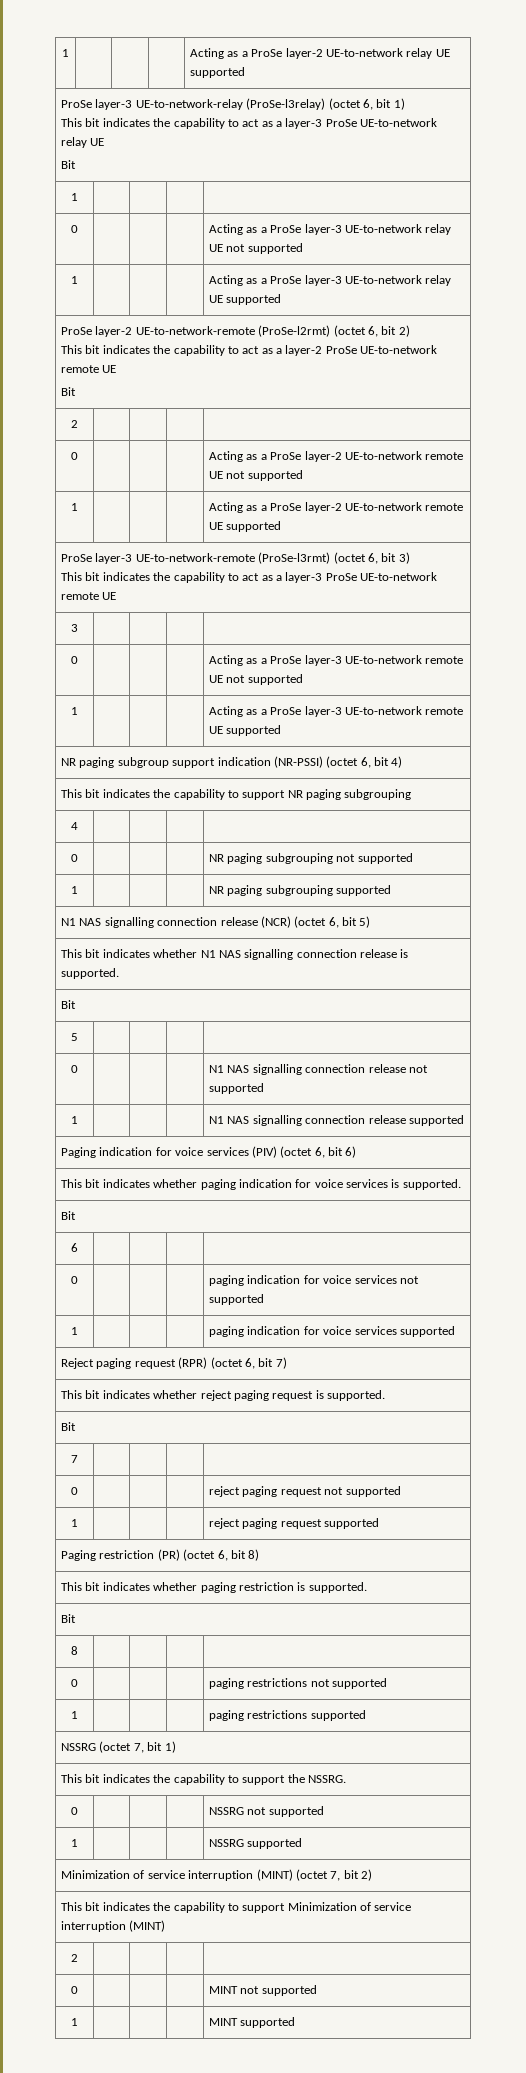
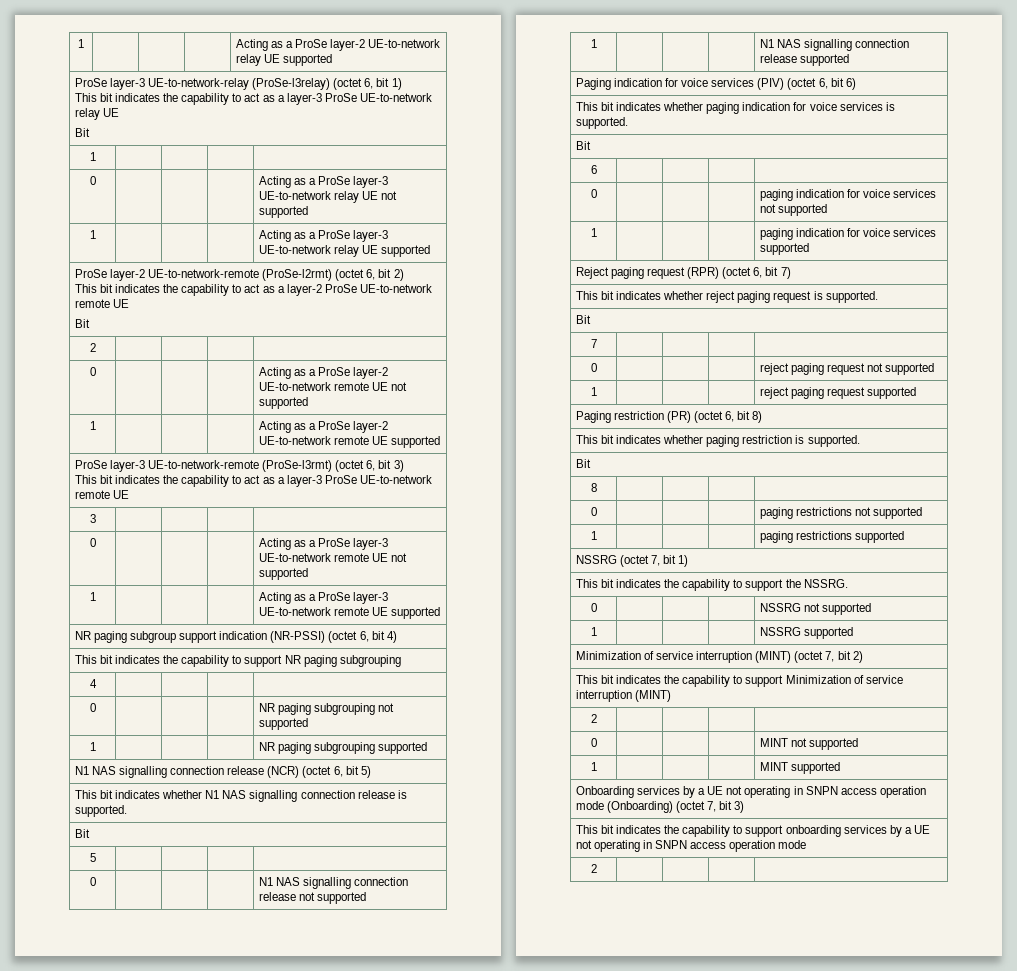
(296, 2022) none -> [575,786,926,798] [575,801,745,813] [575,825,930,837] [575,840,807,852] [590,864,597,873] // Onboarding services by a UE not operating in SNPN access operation mode (Onboarding) (octet 7, bit 3) // This bit indicates the capability to support onboarding services by a UE not operating in SNPN access operation mode // 2 | | | |

